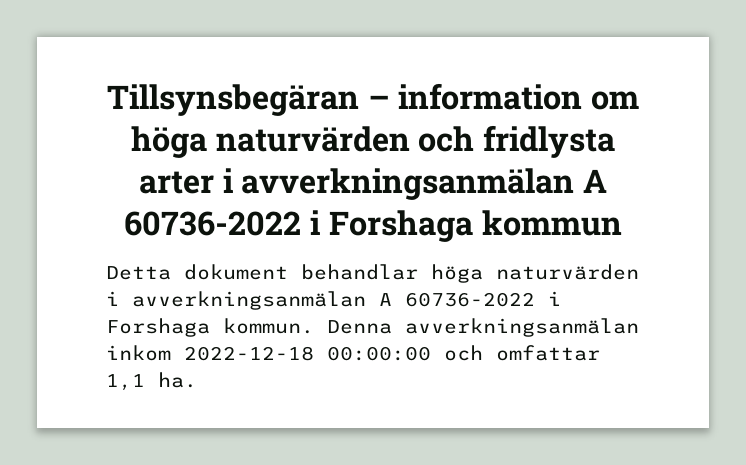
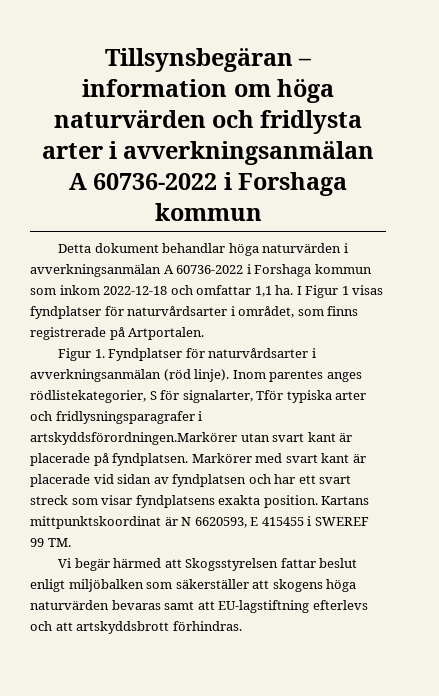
[223,318,639,337] kommun. Denna avverkningsanmälan -> [314,264,372,274] [30,288,56,295] kommun som
[327,346,431,361] 00:00:00 -> (168, 290) none
(197, 380) none -> [296,285,384,298] [30,306,359,319] [30,327,205,340] [58,348,316,361] [30,369,362,382] [30,390,367,403] [30,411,203,424] [30,432,353,445] [30,453,366,466] [30,474,352,487] [30,495,370,508] [30,516,369,529] [30,538,71,547] [58,558,358,571] [30,579,357,592] [30,600,368,613] [30,621,242,634] I Figur 1 visas fyndplatser för naturvårdsarter i området, som finns registrerade på Artportalen. // Figur 1. Fyndplatser för naturvårdsarter i avverkningsanmälan (röd linje). Inom parentes anges rödlistekategorier, S för signalarter, Tför typiska arter och fridlysningsparagrafer i artskyddsförordningen.Markörer utan svart kant är placerade på fyndplatsen. Markörer med svart kant är placerade vid sidan av fyndplatsen och har ett svart streck som visar fyndplatsens exakta position. Kartans mittpunktskoordinat är N 6620593, E 415455 i SWEREF 99 TM. // Vi begär härmed att Skogsstyrelsen fattar beslut enligt miljöbalken som säkerställer att skogens höga naturvärden bevaras samt att EU-lagstiftning efterlevs och att artskyddsbrott förhindras.

